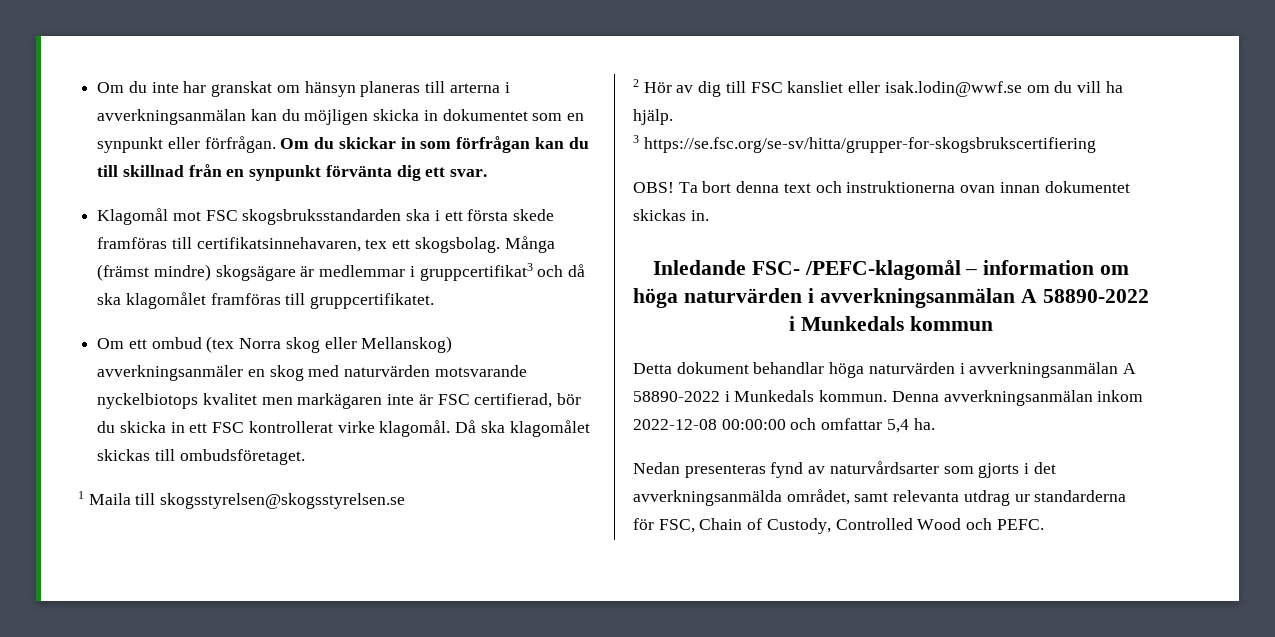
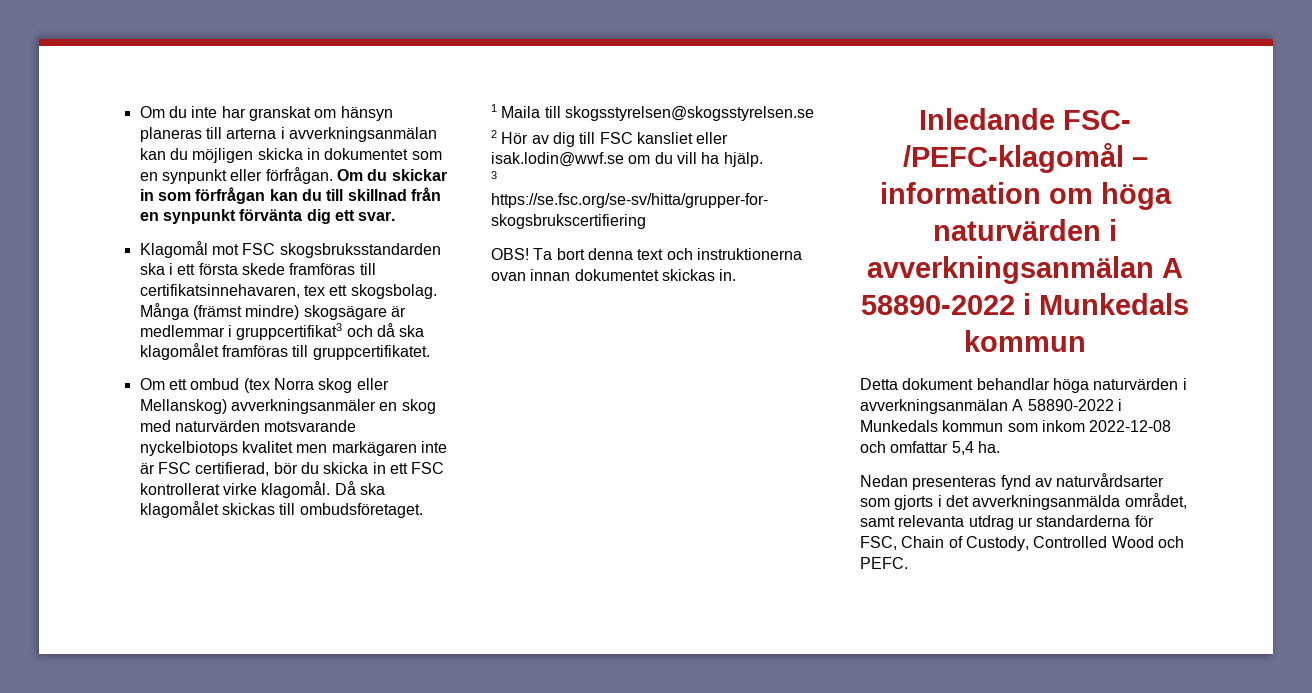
[819,390,1093,406] kommun. Denna avverkningsanmälan -> [942,420,1038,432] kommun som
[721,419,786,430] 00:00:00 -> (1172, 426) none

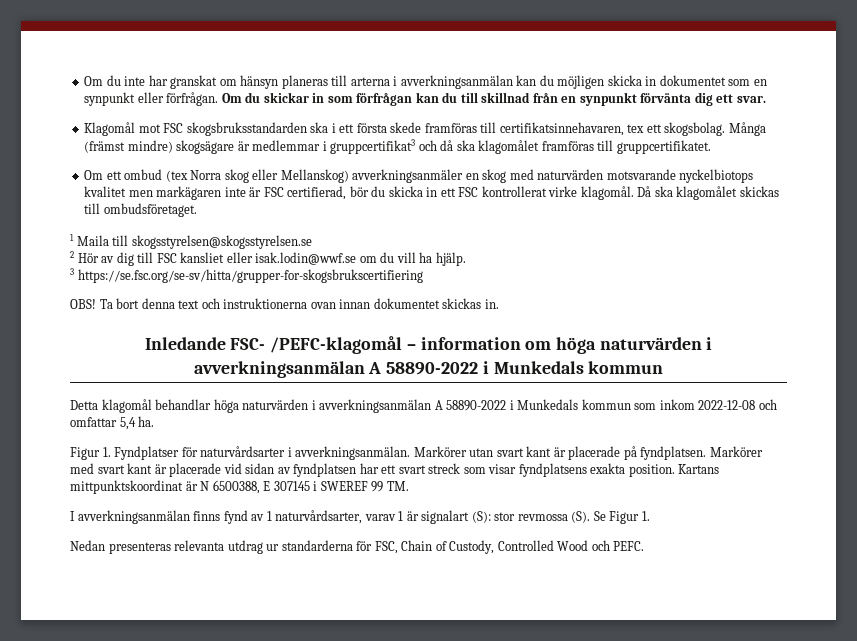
[902,378,974,390] dokument -> [101,399,152,413] klagomål
[860,473,1165,490] [860,493,1187,510] [860,516,895,527] Nedan presenteras fynd av naturvårdsarter som gjorts i det avverkningsanmälda området, samt -> [70,446,763,460] [70,463,720,477] [70,480,409,494] [70,510,650,524] [70,540,171,554] Figur 1. Fyndplatser för naturvårdsarter i avverkningsanmälan. Markörer utan svart kant är placerade på fyndplatsen. Markörer med svart kant är placerade vid sidan av fyndplatsen har ett svart streck som visar fyndplatsens exakta position. Kartans mittpunktskoordinat är N 6500388, E 307145 i SWEREF 99 TM. // I avverkningsanmälan finns fynd av 1 naturvårdsarter, varav 1 är signalart (S): stor revmossa (S). Se Figur 1. // Nedan presenteras

